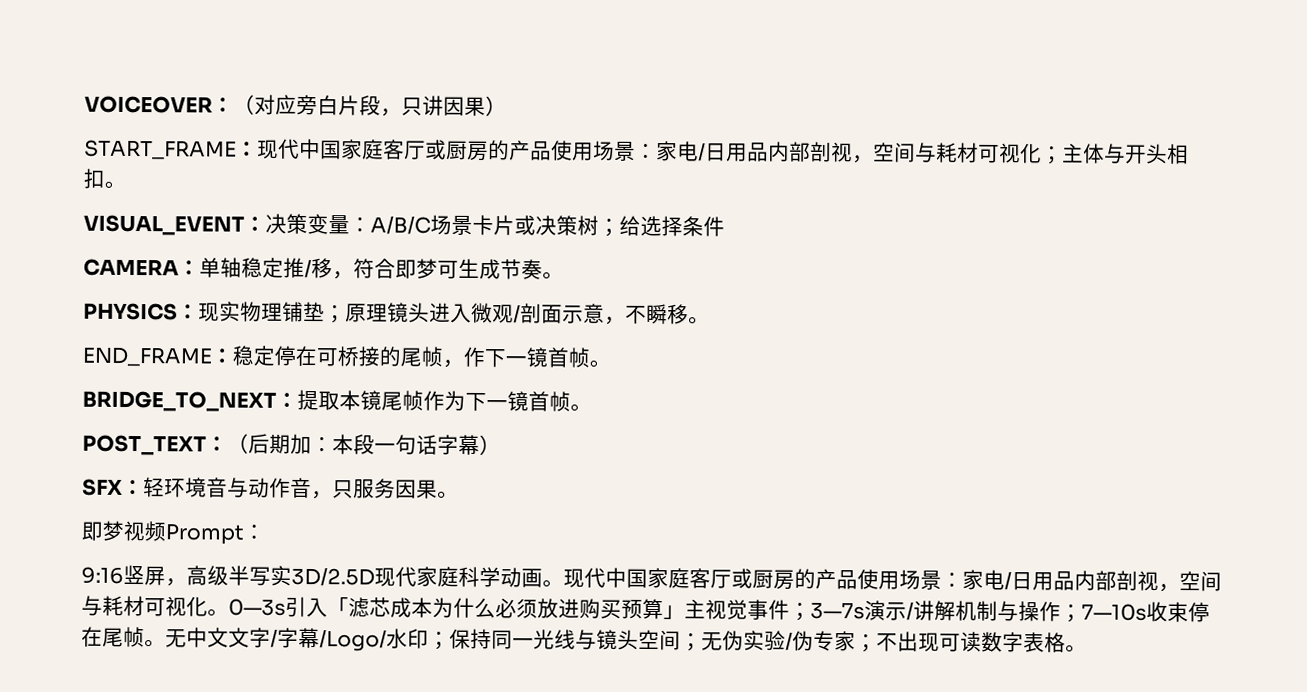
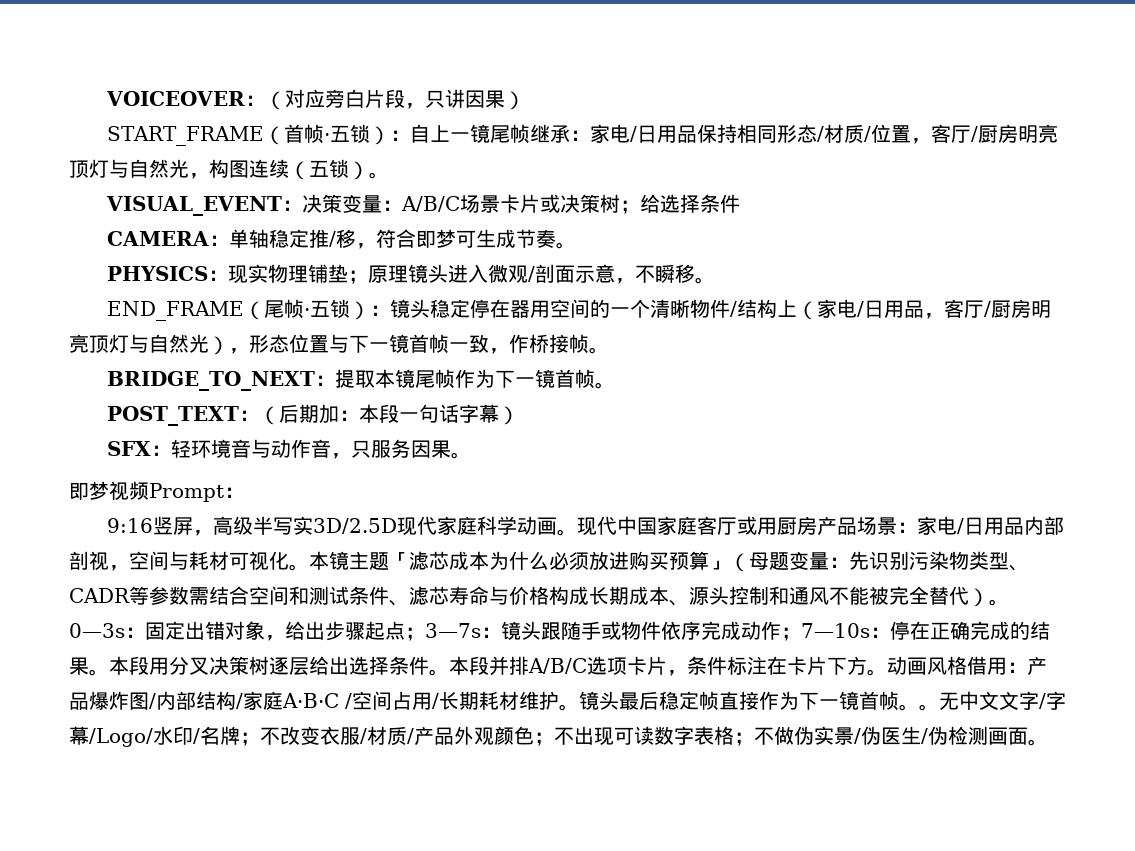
[236,138,1189,165] [83,168,106,189] ：现代中国家庭客厅或厨房的产品使用场景：家电/日用品内部剖视，空间与耗材可视化；主体与开头相扣 -> [264,124,1059,145] [69,159,369,180] （首帧·五锁）：自上一镜尾帧继承：家电/日用品保持相同形态/材质/位置，客厅/厨房明亮顶灯与自然光，构图连续（五锁）
[211,345,569,368] ：稳定停在可桥接的尾帧，作下一镜首 -> [244,299,1052,320] [69,334,569,355] （尾帧·五锁）：镜头稳定停在器用空间的一个清晰物件/结构上（家电/日用品，客厅/厨房明亮顶灯与自然光），形态位置与下一镜首帧一致，作桥接
[752,568,900,590] 厨房的产品使用 -> [757,516,858,535] 用厨房产品
[228,596,328,618] 0—3s引入 -> [309,551,389,570] 本镜主题
[684,599,1210,623] [81,626,145,648] 主视觉事件；3—7s演示/讲解机制与操作；7—10s收束停在尾帧 -> [729,551,1029,572] [69,586,1009,607] [69,621,1050,641] [69,656,1047,676] [69,691,919,711] （母题变量：先识别污染物类型、CADR等参数需结合空间和测试条件、滤芯寿命与价格构成长期成本、源头控制和通风不能被完全替代）。0—3s：固定出错对象，给出步骤起点；3—7s：镜头跟随手或物件依序完成动作；7—10s：停在正确完成的结果。本段用分叉决策树逐层给出选择条件。本段并排A/B/C选项卡片，条件标注在卡片下方。动画风格借用：产品爆炸图/内部结构/家庭A·B·C /空间占用/长期耗材维护。镜头最后稳定帧直接作为下一镜首帧。
[428,628,856,652] ；保持同一光线与镜头空间；无伪实验/伪专家 -> [193,726,534,746] /名牌；不改变衣服/材质/产品外观颜色
(1066, 642) none -> [734,726,1028,746] ；不做伪实景/伪医生/伪检测画面

